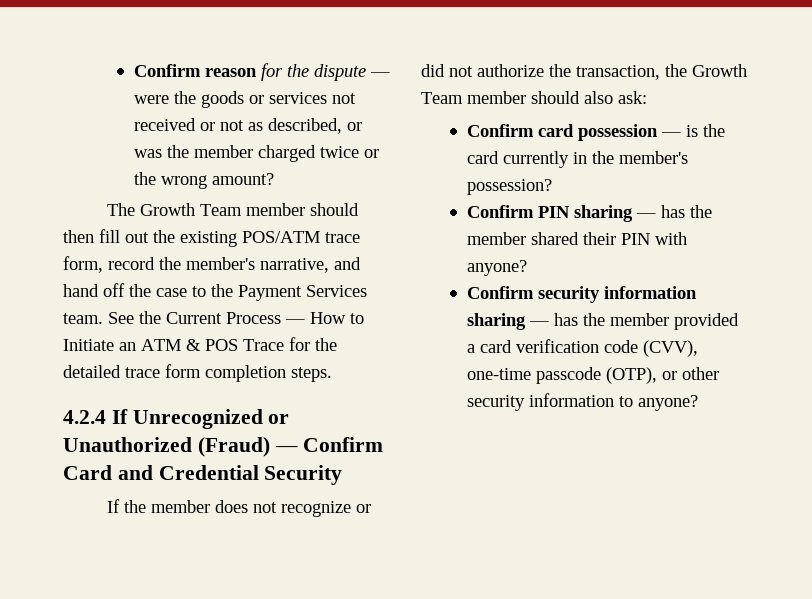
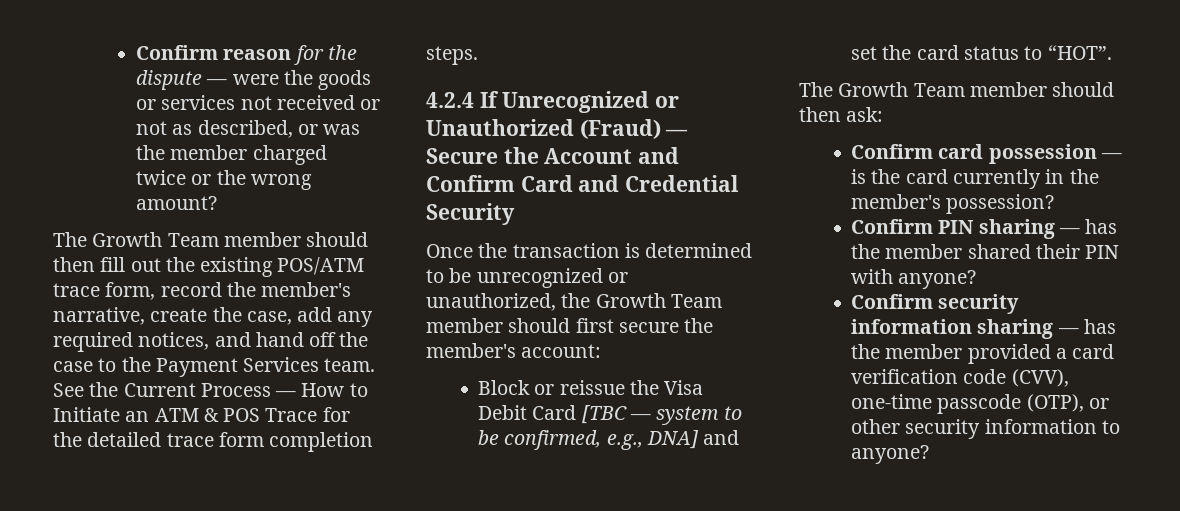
(329, 265) none -> [150,307,374,327] [53,332,210,352] create the case, add any required notices,
(298, 449) none -> [426,147,680,164] Secure the Account and
[107,499,372,517] [421,64,660,80] If the member does not recognize or did not authorize the transaction, -> [426,243,753,258] [426,268,628,288] [426,293,556,311] Once the transaction is determined to be unrecognized or unauthorized,
[584,91,613,104] also -> [575,318,714,333] [426,343,602,358] [478,380,704,395] [478,405,742,425] [478,430,740,450] [851,45,1112,60] [799,82,1115,97] [799,107,841,122] first secure the member's account: // Block or reissue the Visa Debit Card [TBC — system to be confirmed, e.g., DNA] and set the card status to “HOT”. // The Growth Team member should then

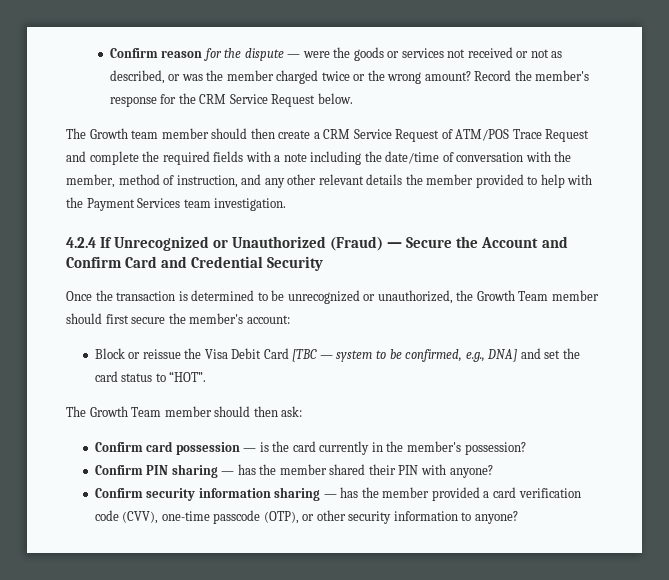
[53,232,369,247] [53,257,365,277] [53,282,352,300] [53,307,374,327] [53,332,369,352] [53,357,376,377] [53,382,368,397] [53,407,350,422] [53,432,374,452] [426,46,478,65] // The Growth Team member should then fill out the existing POS/ATM trace form, record the member's narrative, create the case, add any required notices, and hand off the case to the Payment Services team. See the Current Process — How to Initiate an ATM & POS Trace for the detailed trace form completion steps. -> [474,70,590,81] [109,93,353,107] [66,128,590,142] [66,151,572,165] [66,174,593,188] [66,197,287,211] Record the member's response for the CRM Service Request below. // The Growth team member should then create a CRM Service Request of ATM/POS Trace Request and complete the required fields with a note including the date/time of conversation with the member, method of instruction, and any other relevant details the member provided to help with the Payment Services team investigation.

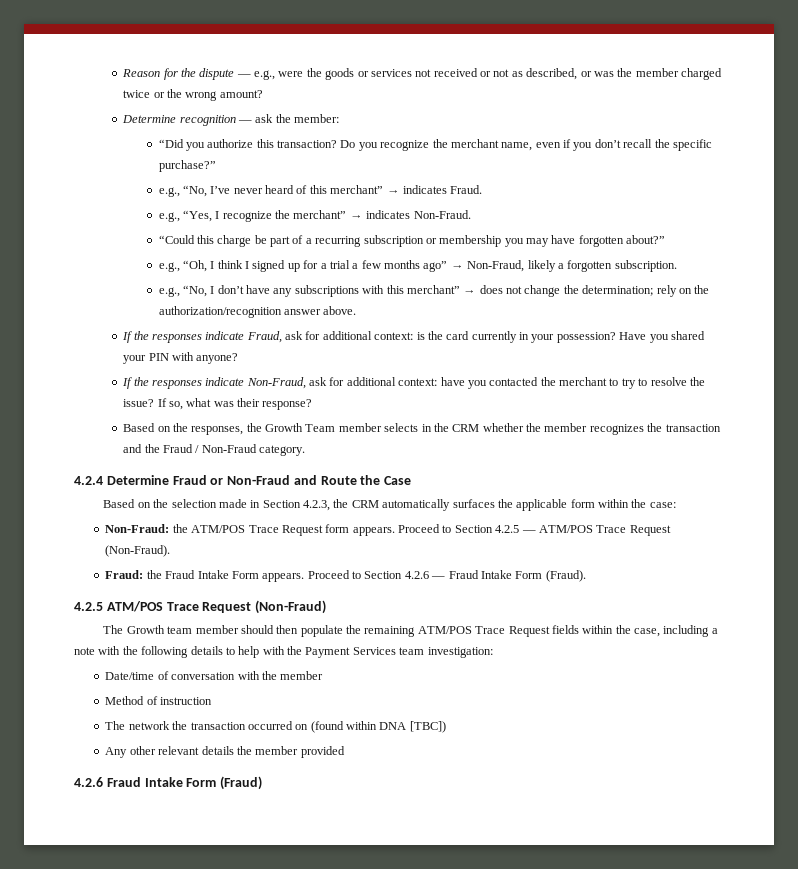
[109,48,203,58] Confirm reason -> [122,69,161,77] Reason
(301, 56) none -> [254,70,276,80] e.g.,
[474,70,590,81] [109,93,353,107] Record the member's response for the CRM Service Request below. -> [122,114,340,126] [158,139,712,151] [158,160,216,172] [158,185,483,197] [158,210,471,222] [158,235,666,247] [158,260,677,272] [158,285,710,297] [158,306,357,318] [122,331,705,343] [123,352,239,364] [122,377,705,389] [123,398,313,410] [123,423,721,435] [123,444,306,456] [74,475,412,485] [103,499,676,511] [105,524,671,536] [105,545,171,557] [105,570,586,582] [74,600,327,614] // Determine recognition — ask the member: // “Did you authorize this transaction? Do you recognize the merchant name, even if you don’t recall the specific purchase?” // e.g., “No, I’ve never heard of this merchant” → indicates Fraud. // e.g., “Yes, I recognize the merchant” → indicates Non-Fraud. // “Could this charge be part of a recurring subscription or membership you may have forgotten about?” // e.g., “Oh, I think I signed up for a trial a few months ago” → Non-Fraud, likely a forgotten subscription. // e.g., “No, I don’t have any subscriptions with this merchant” → does not change the determination; rely on the authorization/recognition answer above. // If the responses indicate Fraud, ask for additional context: is the card currently in your possession? Have you shared your PIN with anyone? // If the responses indicate Non-Fraud, ask for additional context: have you contacted the merchant to try to resolve the issue? If so, what was their response? // Based on the responses, the Growth Team member selects in the CRM whether the member recognizes the transaction and the Fraud / Non-Fraud category. // 4.2.4 Determine Fraud or Non-Fraud and Route the Case // Based on the selection made in Section 4.2.3, the CRM automatically surfaces the applicable form within the case: // Non-Fraud: the ATM/POS Trace Request form appears. Proceed to Section 4.2.5 — ATM/POS Trace Request (Non-Fraud). // Fraud: the Fraud Intake Form appears. Proceed to Section 4.2.6 — Fraud Intake Form (Fraud). // 4.2.5 ATM/POS Trace Request (Non-Fraud)
[278,129,590,142] [66,151,572,165] [66,174,524,188] create a CRM Service Request of ATM/POS Trace Request and complete the required fields with a note including the date/time of conversation with the member, method of instruction, and any other relevant details the member provided -> [300,625,718,637] [74,646,223,658] populate the remaining ATM/POS Trace Request fields within the case, including a note with the following details
[214,198,287,211] [66,236,568,251] [66,256,324,271] [66,290,599,304] [66,313,290,324] [94,348,580,362] [94,371,207,382] [66,406,303,417] [94,441,526,455] [94,464,493,478] [94,487,581,501] [94,510,518,524] investigation. // 4.2.4 If Unrecognized or Unauthorized (Fraud) — Secure the Account and Confirm Card and Credential Security // Once the transaction is determined to be unrecognized or unauthorized, the Growth Team member should first secure the member's account: // Block or reissue the Visa Debit Card [TBC — system to be confirmed, e.g., DNA] and set the card status to “HOT”. // The Growth Team member should then ask: // Confirm card possession — is the card currently in the member's possession? // Confirm PIN sharing — has the member shared their PIN with anyone? // Confirm security information sharing — has the member provided a card verification code (CVV), one-time passcode (OTP), or other security information to anyone? -> [427,647,493,658] [105,671,324,680] [105,696,213,705] [105,721,446,733] [105,746,345,758] [74,776,263,790] investigation: // Date/time of conversation with the member // Method of instruction // The network the transaction occurred on (found within DNA [TBC]) // Any other relevant details the member provided // 4.2.6 Fraud Intake Form (Fraud)

